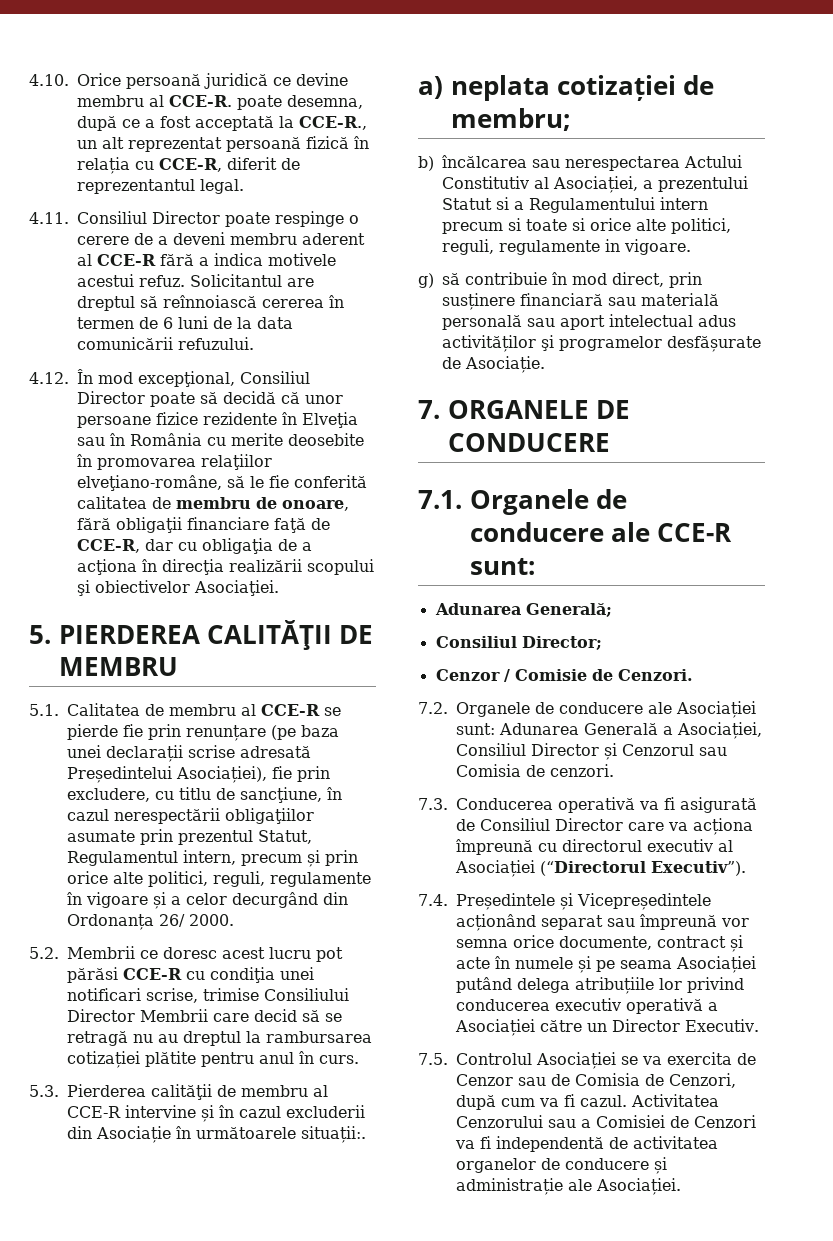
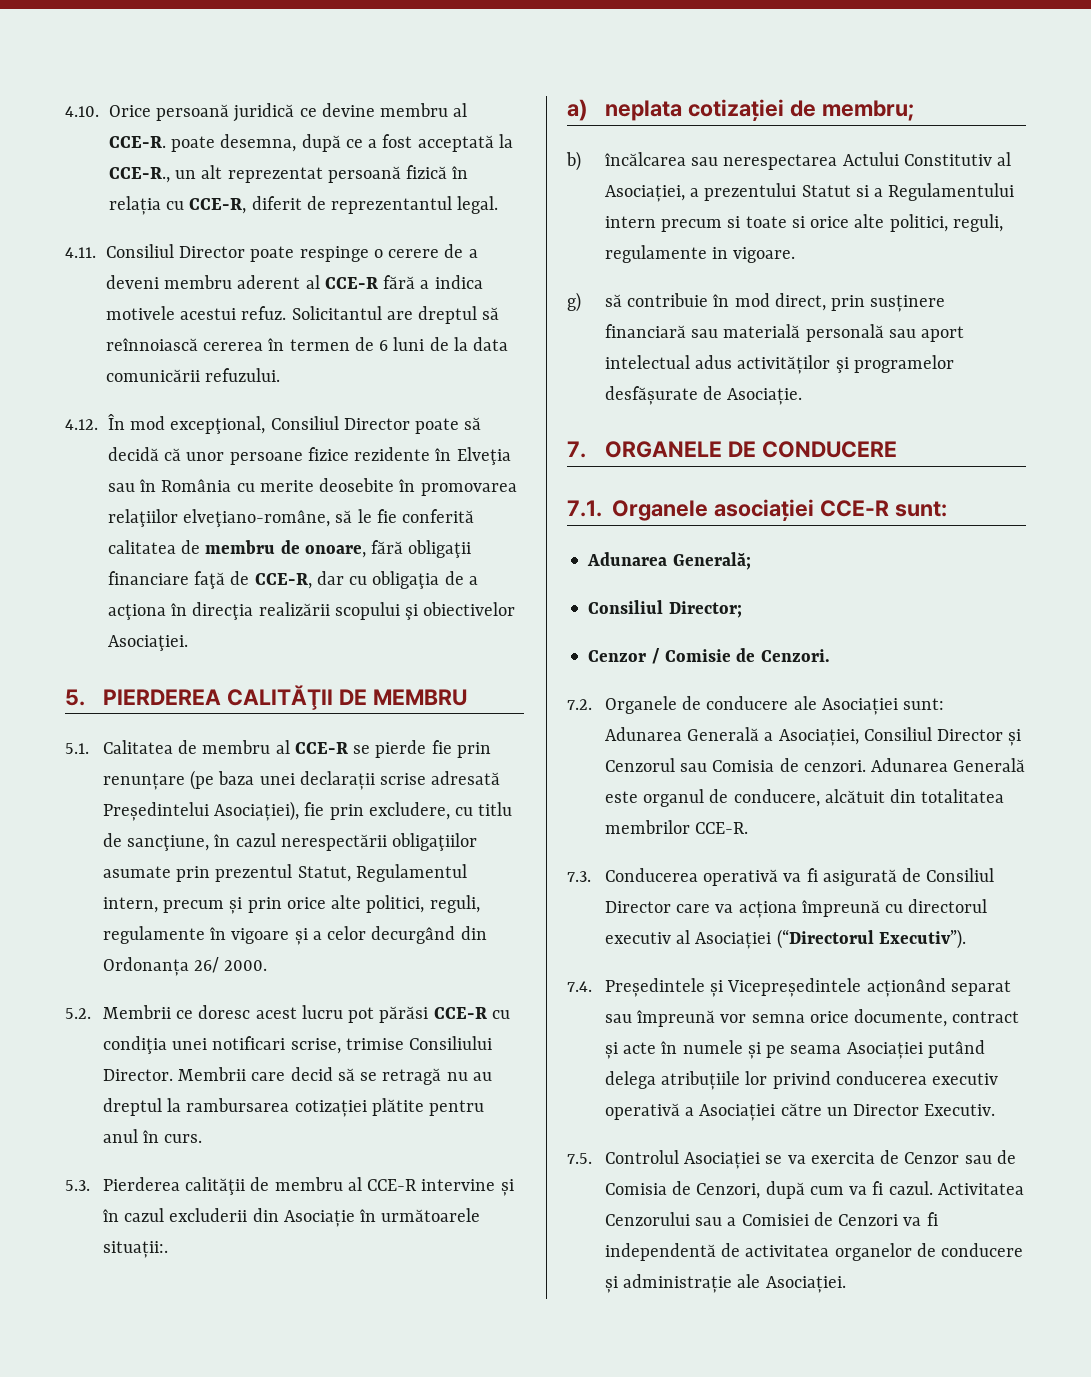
[67,1009,135,1022] Director -> [102,1069,173,1081] Director.
[596,489,627,509] [470,522,650,542] de conducere ale -> [713,499,814,521] asociației
(614, 770) none -> [871,758,1026,772] [604,789,1005,807] [604,820,749,834] Adunarea Generală este organul de conducere, alcătuit din totalitatea membrilor CCE-R.

